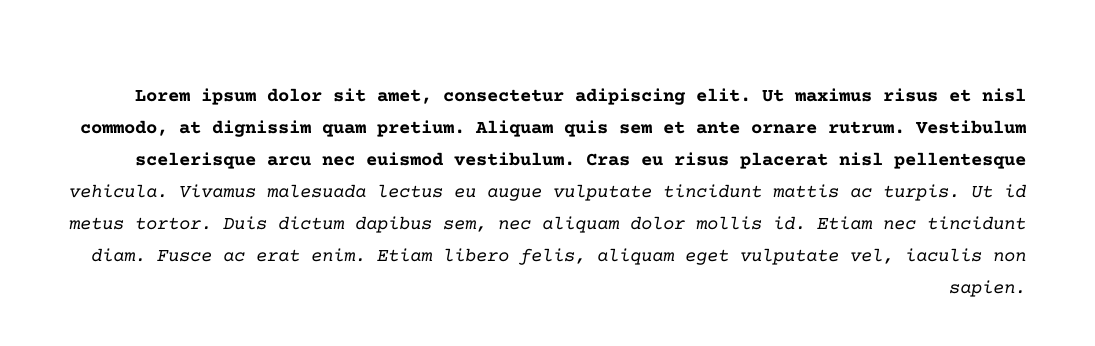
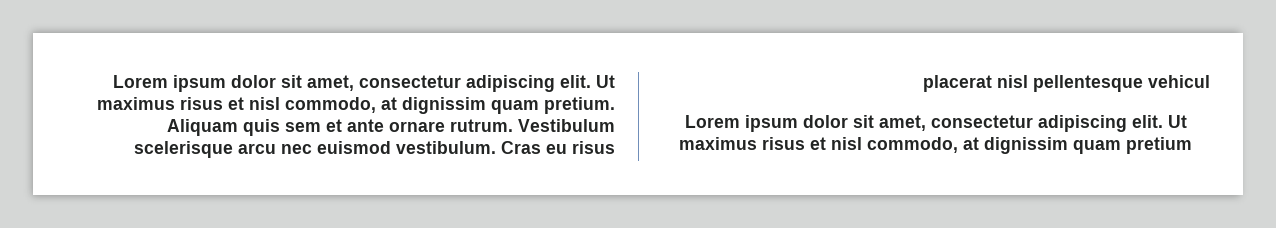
[69,184,1026,201] [69,216,1026,233] [91,248,1026,265] [949,280,1026,297] vehicula. Vivamus malesuada lectus eu augue vulputate tincidunt mattis ac turpis. Ut id metus tortor. Duis dictum dapibus sem, nec aliquam dolor mollis id. Etiam nec tincidunt diam. Fusce ac erat enim. Etiam libero felis, aliquam eget vulputate vel, iaculis non sapien. -> [1148,75,1210,88] [684,115,1187,132] [679,137,1192,154] vehicul // Lorem ipsum dolor sit amet, consectetur adipiscing elit. Ut maximus risus et nisl commodo, at dignissim quam pretium

